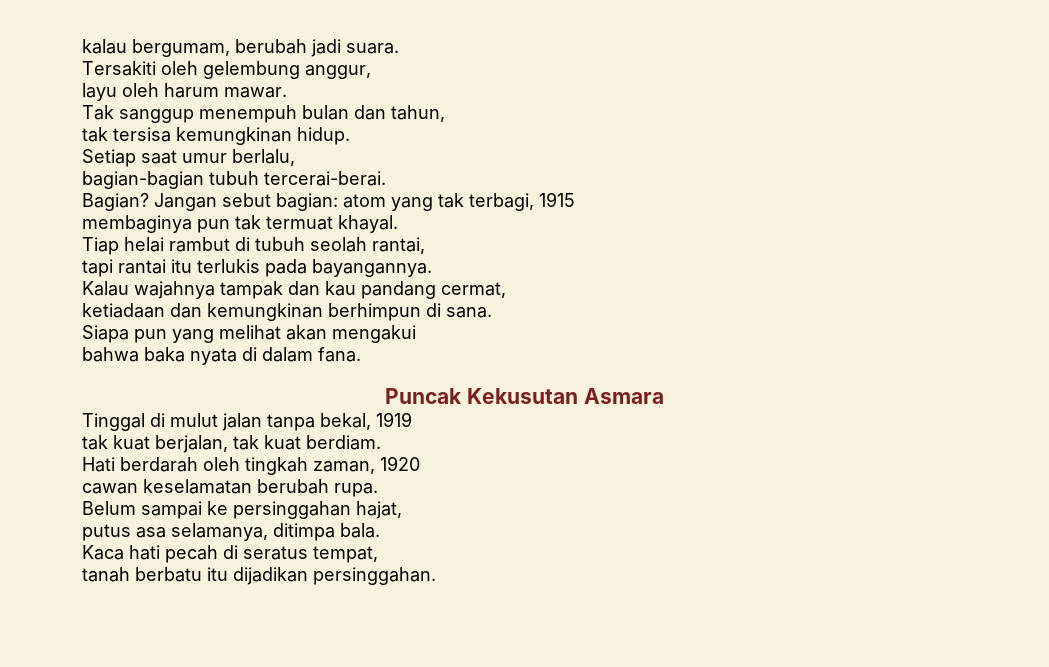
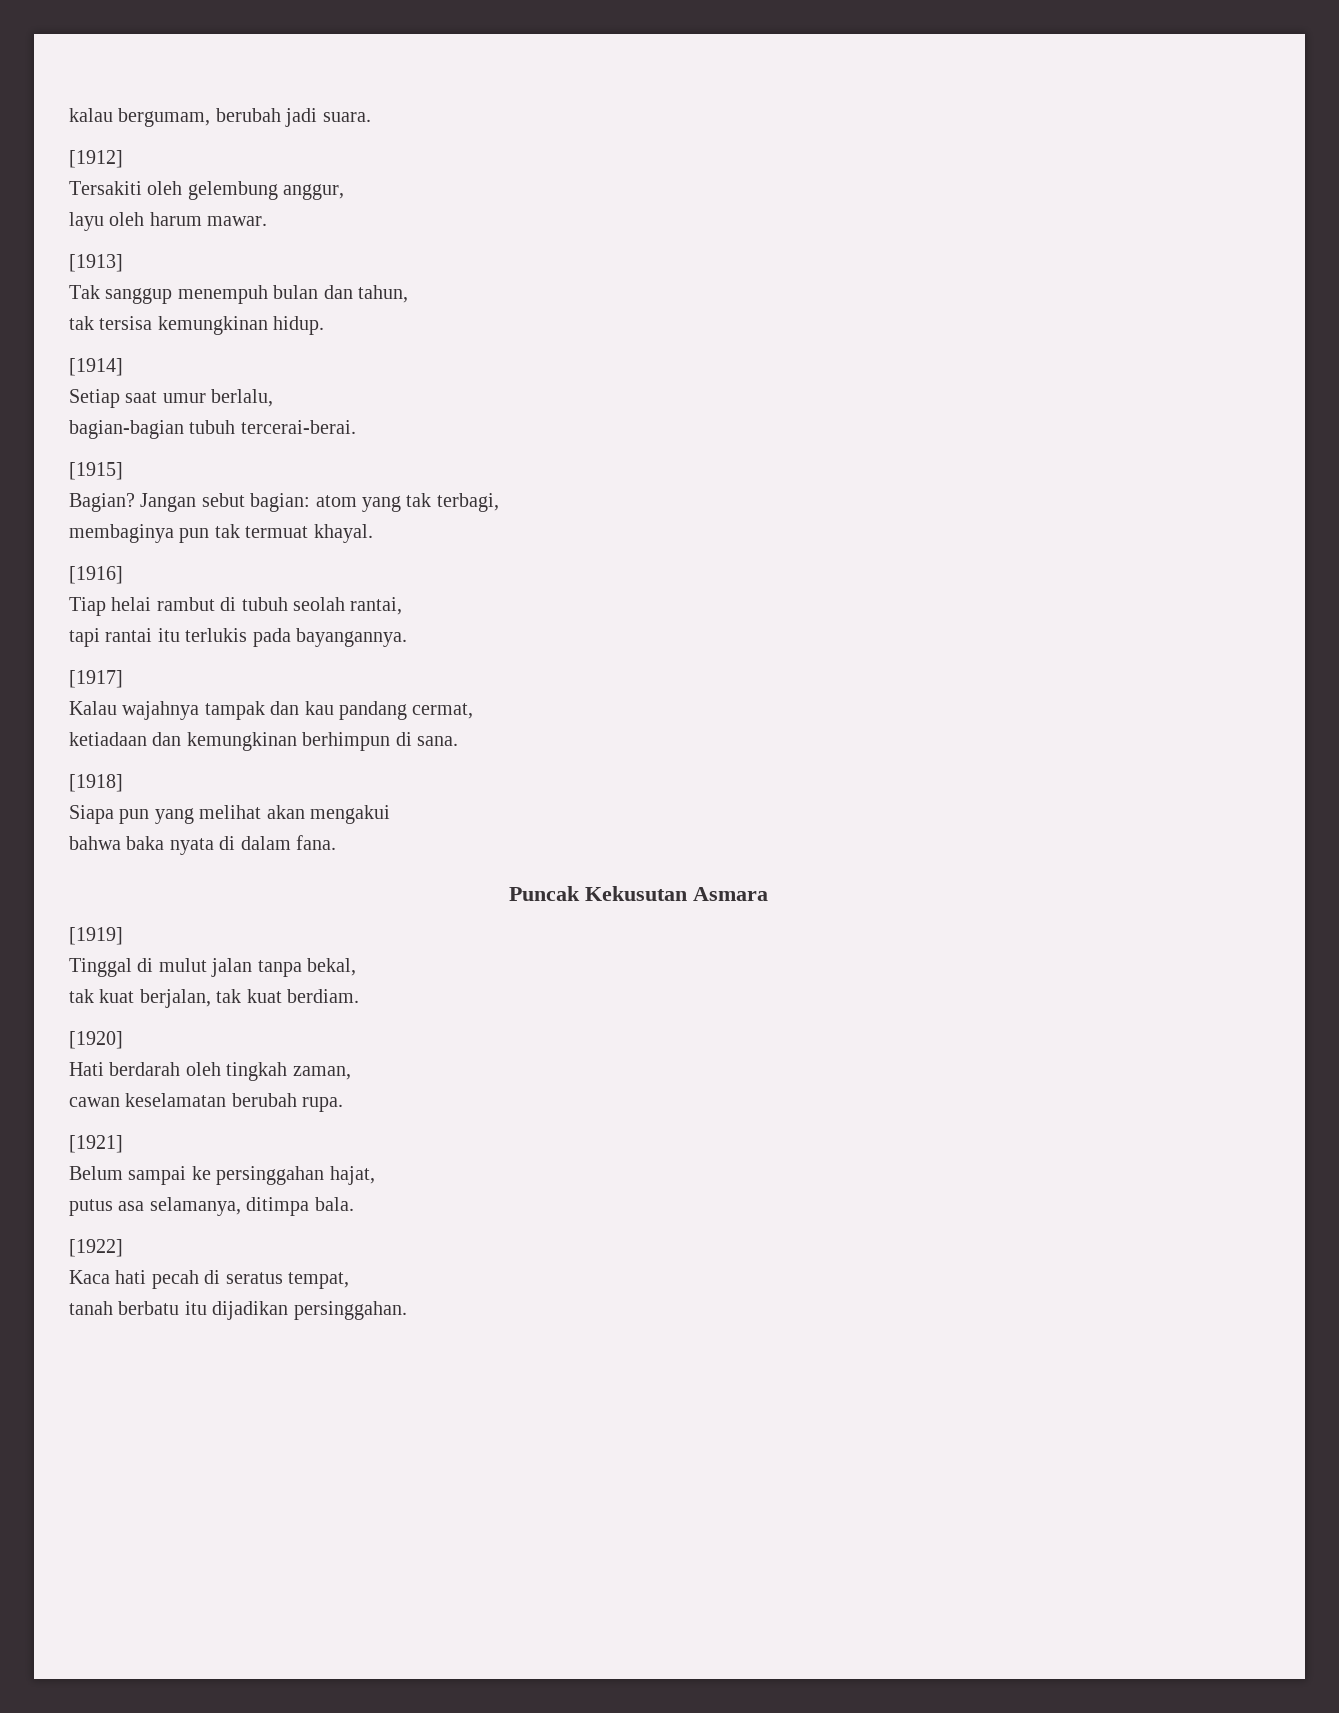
(399, 48) none -> [69,150,123,168] // [1912]
(287, 92) none -> [69,254,123,272] // [1913]
(350, 136) none -> [69,358,123,376] // [1914]
(386, 178) none -> [69,462,123,480] // [1915]
[539,192,575,207] 1915 -> (499, 502) none
(398, 224) none -> [69,566,123,584] // [1916]
(432, 268) none -> [69,670,123,688] // [1917]
(492, 312) none -> [69,774,123,792] // [1918]
(664, 396) none -> [69,927,123,945] // [1919]
[376,412,412,427] 1919 -> (356, 967) none
(381, 442) none -> [69,1031,123,1049] // [1920]
[380,456,420,471] 1920 -> (351, 1073) none
(378, 490) none -> [69,1135,123,1153] // [1921]
(380, 530) none -> [69,1239,123,1257] // [1922]

